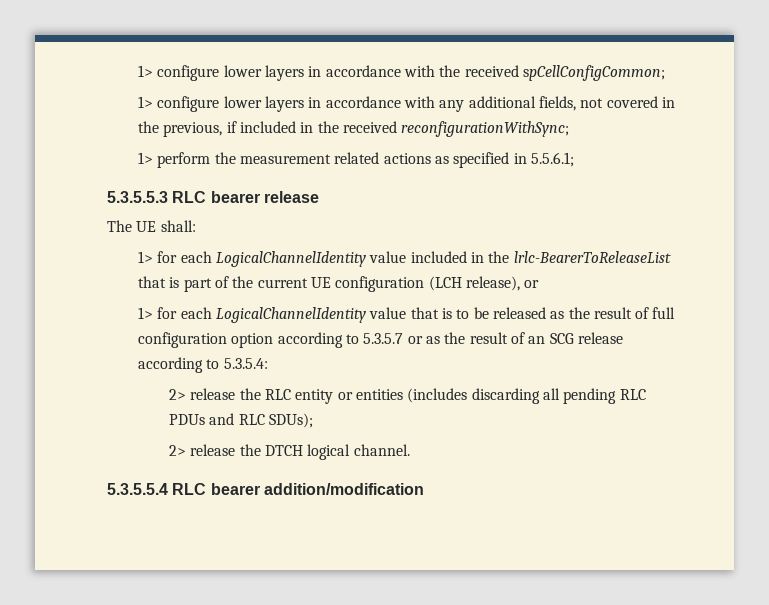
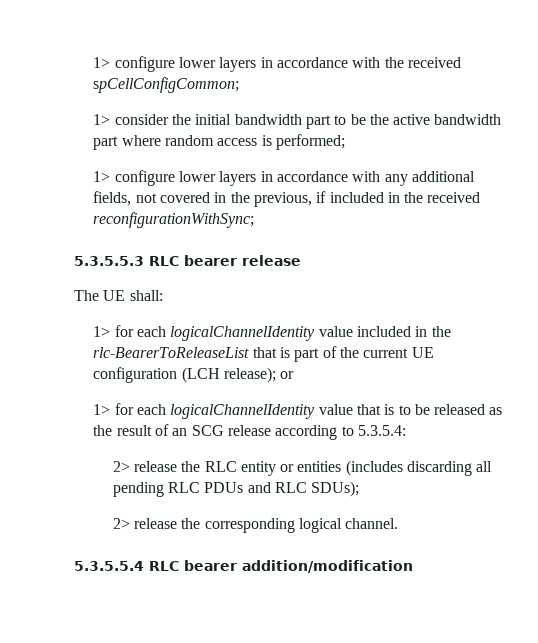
(665, 73) none -> [93,114,502,129] [93,134,345,150] // 1> consider the initial bandwidth part to be the active bandwidth part where random access is performed;
[137,152,574,168] // 1> perform the measurement related actions as specified in 5.5.6.1; -> (255, 220) none
[215,251,366,267] LogicalChannelIdentity -> [170,326,316,341] logicalChannelIdentity
[513,251,671,263] lrlc-BearerToReleaseList -> [93,347,250,358] rlc-BearerToReleaseList
[465,276,520,291] release), -> [223,367,276,383] release);
[215,307,366,323] LogicalChannelIdentity -> [170,404,316,419] logicalChannelIdentity
[652,307,676,319] [137,332,525,348] full configuration option according to 5.3.5.7 or as the result of -> (169, 430) none
[264,445,303,456] DTCH -> [204,518,295,533] corresponding

